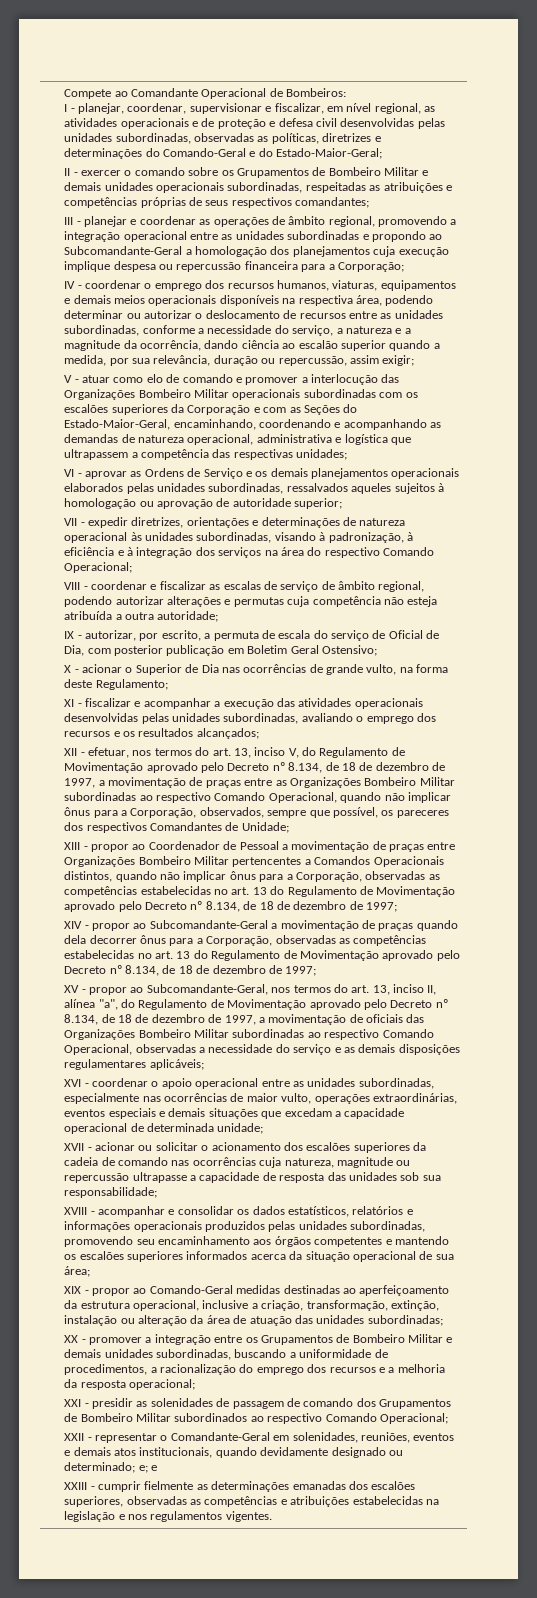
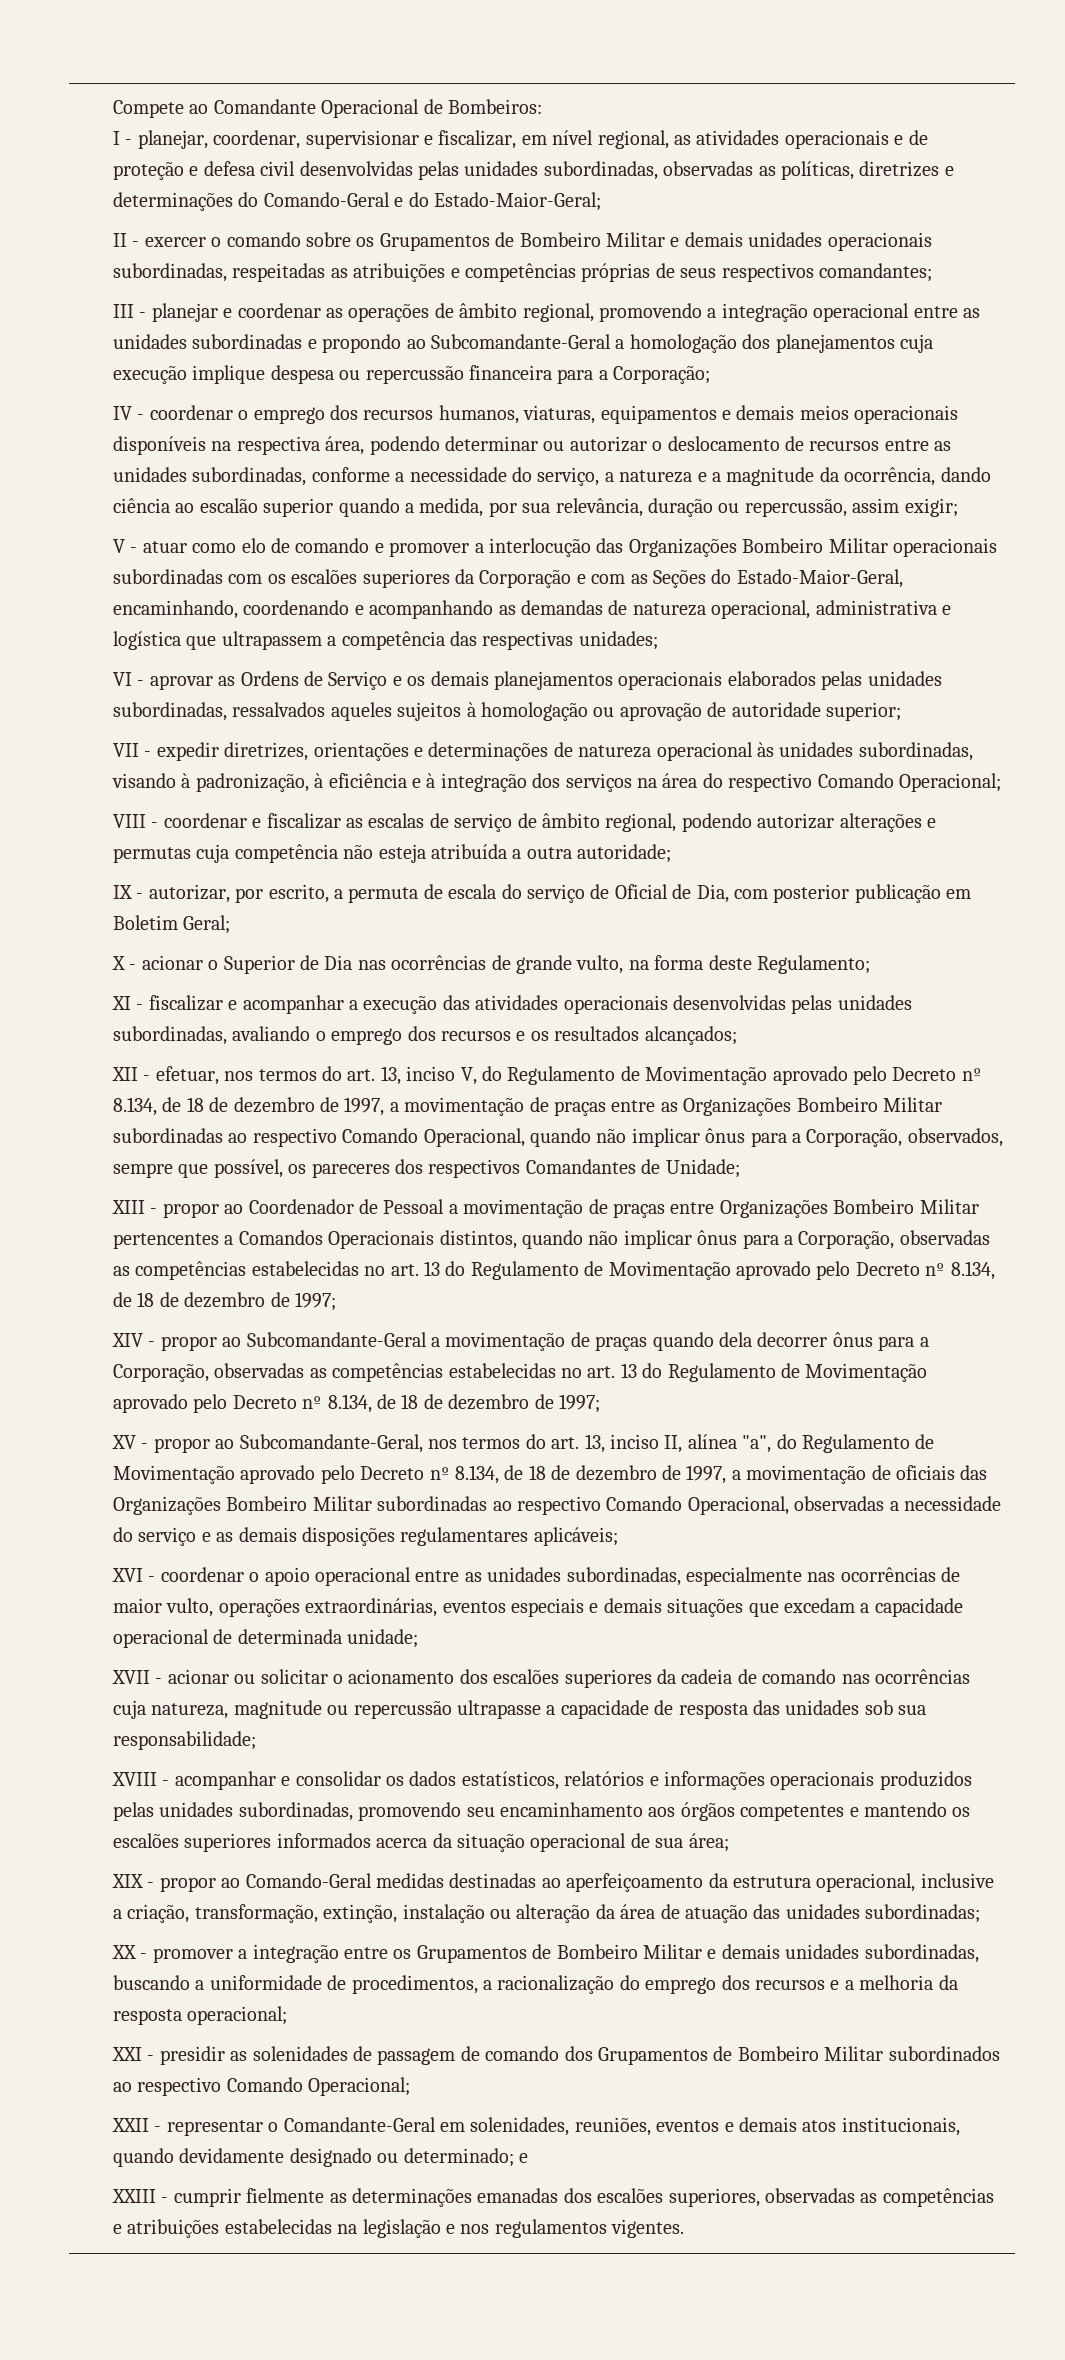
[290,645,377,656] Geral Ostensivo; -> [183,915,231,934] Geral;
[138,1465,148,1473] e; -> (514, 2157) none

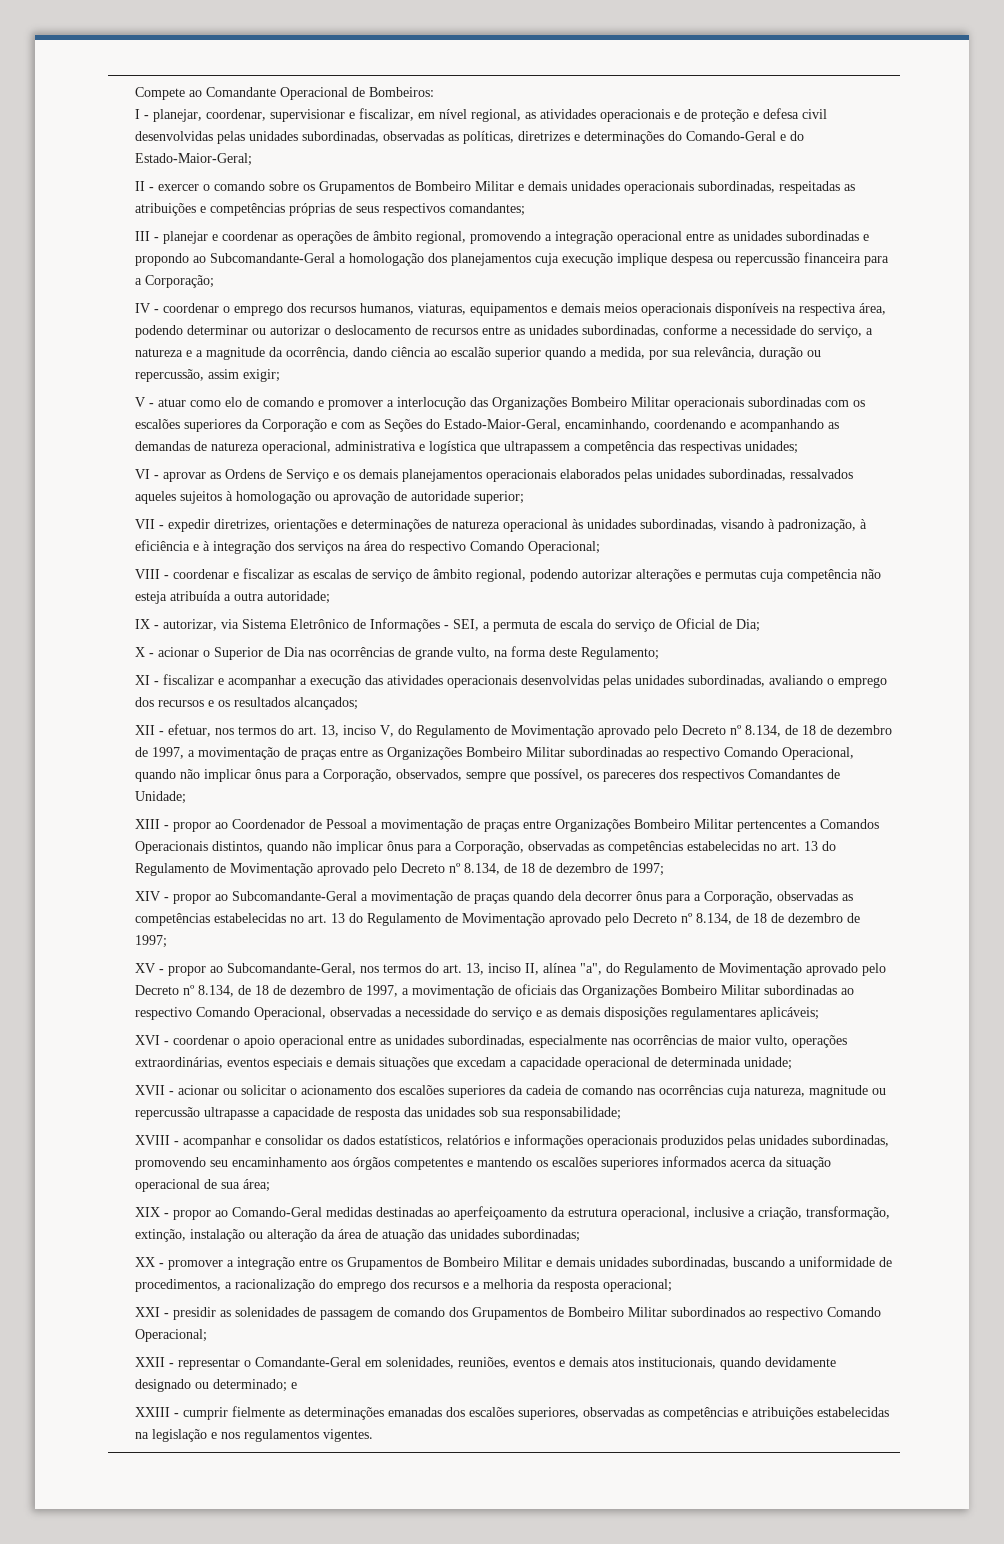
[235,884,329,903] por escrito, -> [220,618,479,632] via Sistema Eletrônico de Informações - SEI,
[696,884,972,903] [113,915,231,934] Dia, com posterior publicação em Boletim Geral; -> [735,619,760,632] Dia;

